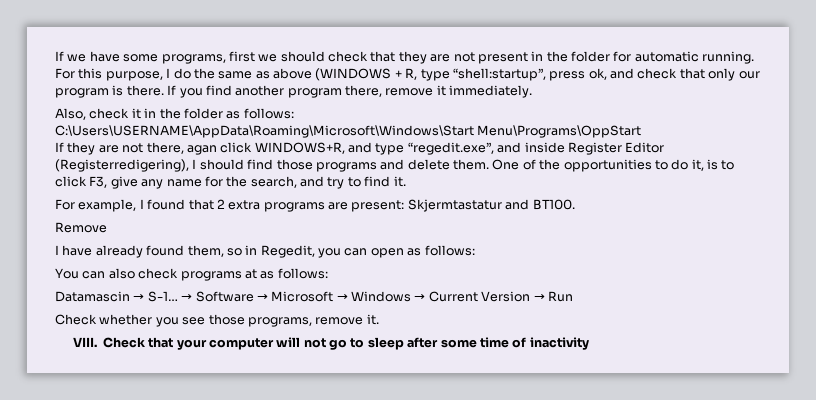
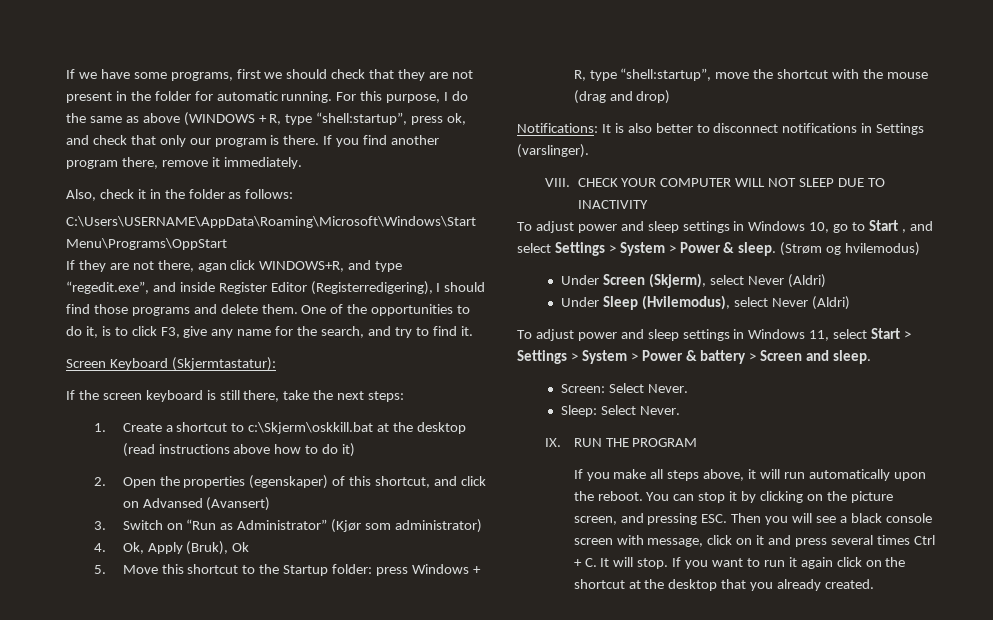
[55,199,575,212] [55,222,107,233] [55,245,475,258] [55,268,328,281] [55,291,573,302] [55,314,379,327] [72,337,589,350] For example, I found that 2 extra programs are present: Skjermtastatur and BT100. // Remove // I have already found them, so in Regedit, you can open as follows: // You can also check programs at as follows: // Datamascin → S-1… → Software → Microsoft → Windows → Current Version → Run // Check whether you see those programs, remove it. // VIII. Check that your computer will not go to sleep after some time of inactivity -> [66,357,276,371] [66,390,405,402] [94,422,467,434] [122,443,356,457] [94,475,486,489] [122,497,271,511] [94,519,483,533] [94,541,250,555] [94,564,481,576] [573,68,928,81] [573,90,671,104] [517,123,925,135] [517,144,589,158] [545,178,885,187] [577,200,648,209] [517,220,933,233] [517,242,921,256] [561,273,826,288] [561,295,850,310] [517,328,912,341] [517,350,872,364] [561,383,689,393] [561,405,681,417] [545,438,698,447] [573,469,926,481] [573,491,893,503] [573,513,932,525] [573,535,935,547] [573,557,906,569] [573,579,875,591] Screen Keyboard (Skjermtastatur): // If the screen keyboard is still there, take the next steps: // 1. Create a shortcut to c:\Skjerm\oskkill.bat at the desktop (read instructions above how to do it) // 2. Open the properties (egenskaper) of this shortcut, and click on Advansed (Avansert) // 3. Switch on “Run as Administrator” (Kjør som administrator) // 4. Ok, Apply (Bruk), Ok // 5. Move this shortcut to the Startup folder: press Windows + R, type “shell:startup”, move the shortcut with the mouse (drag and drop) // Notifications: It is also better to disconnect notifications in Settings (varslinger). // VIII. CHECK YOUR COMPUTER WILL NOT SLEEP DUE TO INACTIVITY // To adjust power and sleep settings in Windows 10, go to Start , and select Settings > System > Power & sleep. (Strøm og hvilemodus) // Under Screen (Skjerm), select Never (Aldri) // Under Sleep (Hvilemodus), select Never (Aldri) // To adjust power and sleep settings in Windows 11, select Start > Settings > System > Power & battery > Screen and sleep. // Screen: Select Never. // Sleep: Select Never. // IX. RUN THE PROGRAM // If you make all steps above, it will run automatically upon the reboot. You can stop it by clicking on the picture screen, and pressing ESC. Then you will see a black console screen with message, click on it and press several times Ctrl + C. It will stop. If you want to run it again click on the shortcut at the desktop that you already created.

